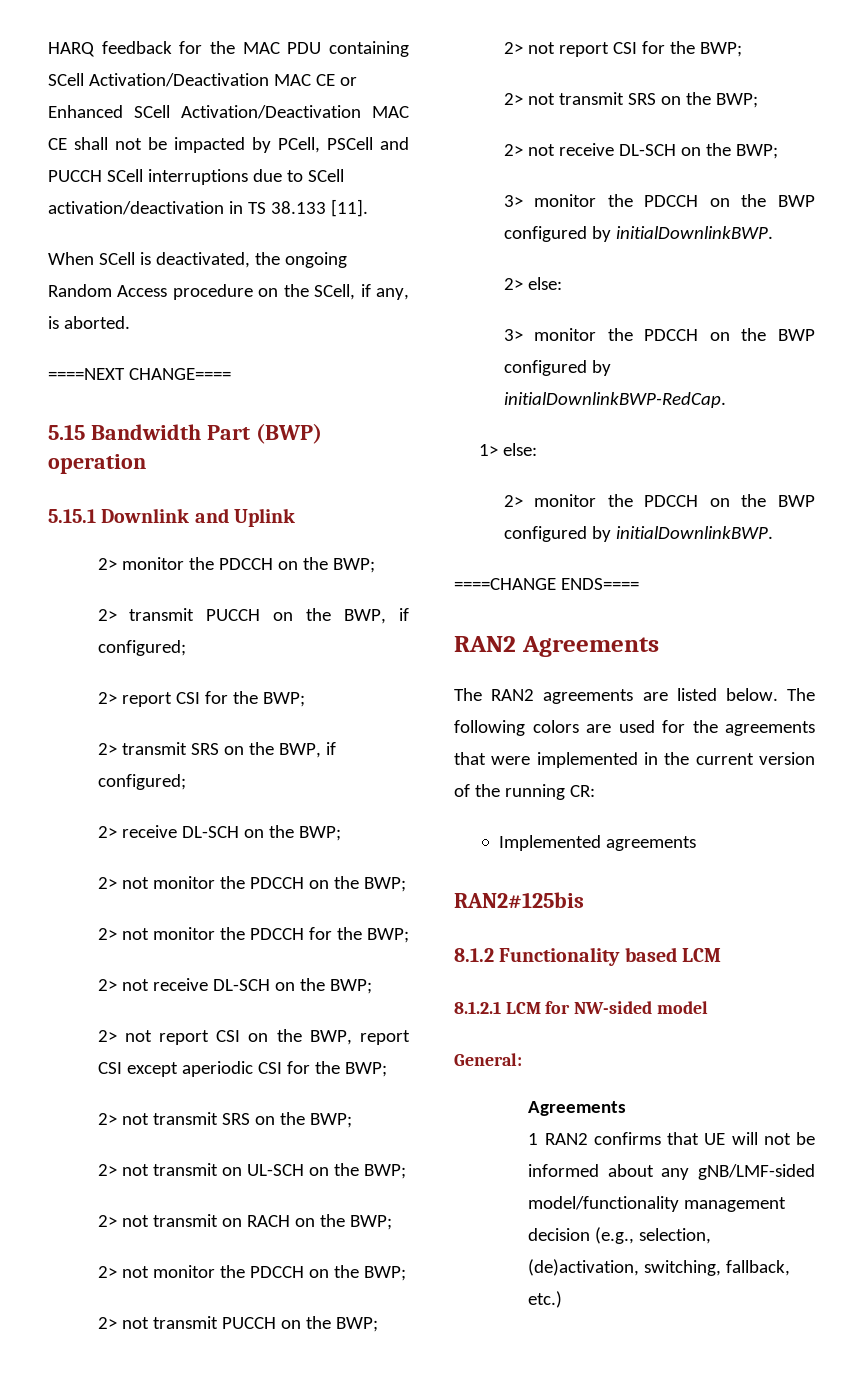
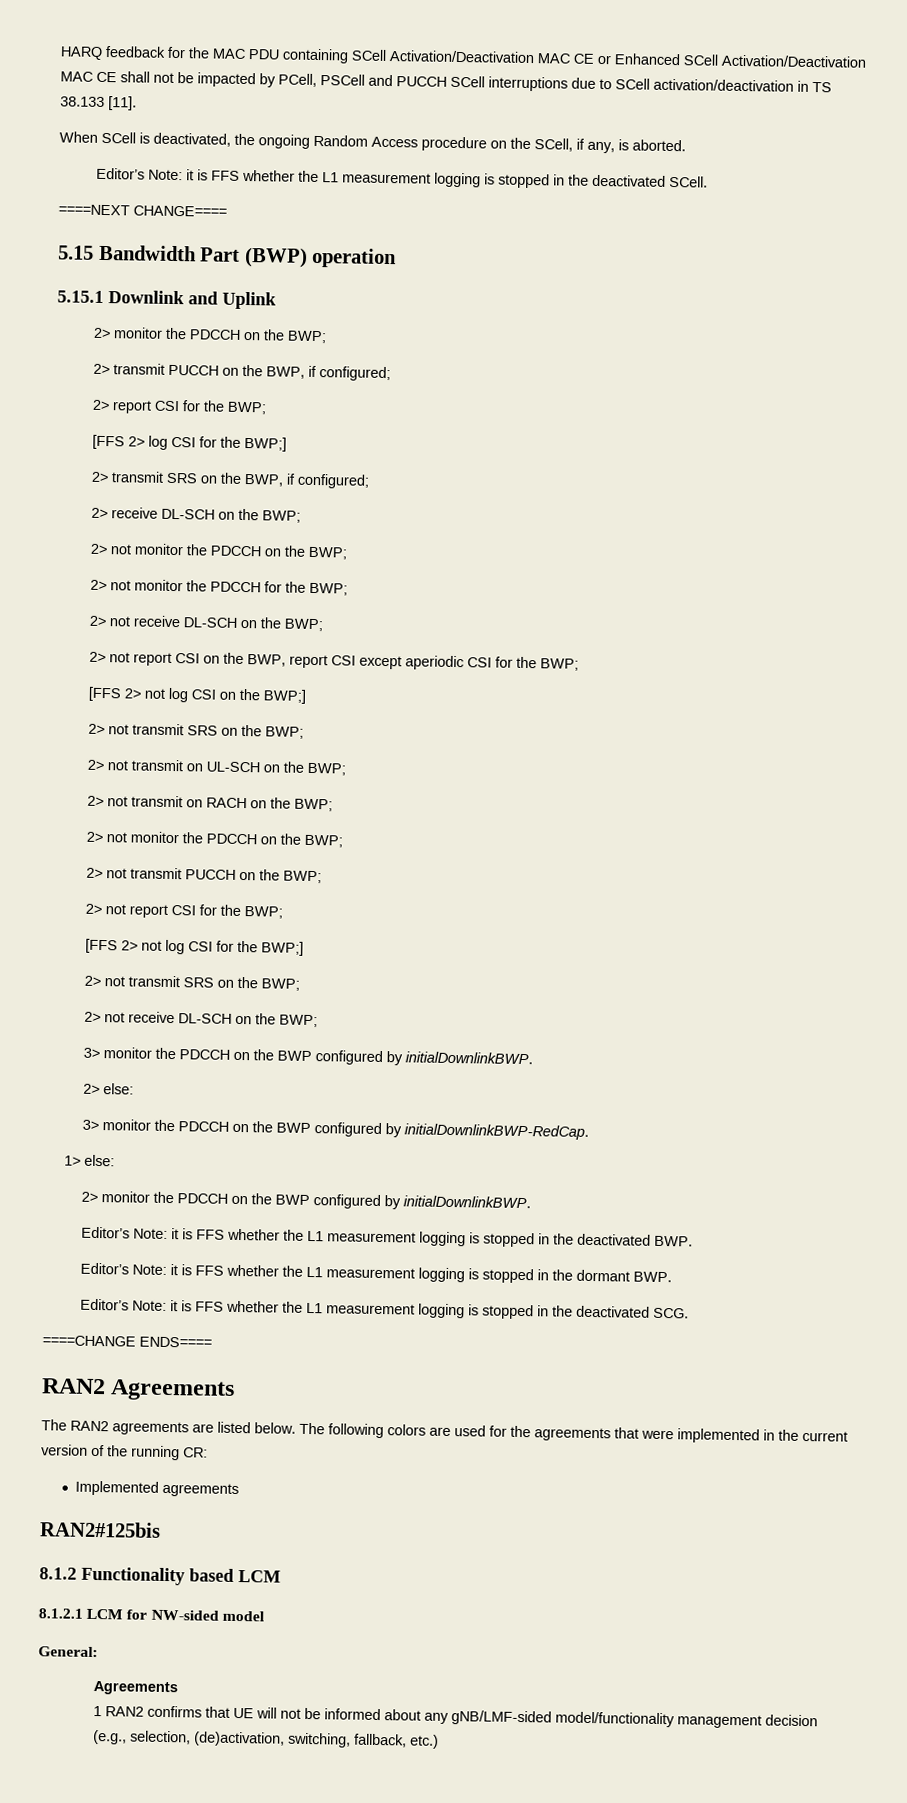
(130, 322) none -> [96,167,709,189] // Editor’s Note: it is FFS whether the L1 measurement logging is stopped in the deactivated SCell.
(305, 699) none -> [92,434,288,452] // [FFS 2> log CSI for the BWP;]
(387, 1069) none -> [88,686,307,704] // [FFS 2> not log CSI on the BWP;]
(742, 49) none -> [85,938,305,956] // [FFS 2> not log CSI for the BWP;]
(773, 532) none -> [81,1226,694,1248] [80,1262,673,1284] [80,1298,690,1320] // Editor’s Note: it is FFS whether the L1 measurement logging is stopped in the deactivated BWP. // Editor’s Note: it is FFS whether the L1 measurement logging is stopped in the dormant BWP. // Editor’s Note: it is FFS whether the L1 measurement logging is stopped in the deactivated SCG.

